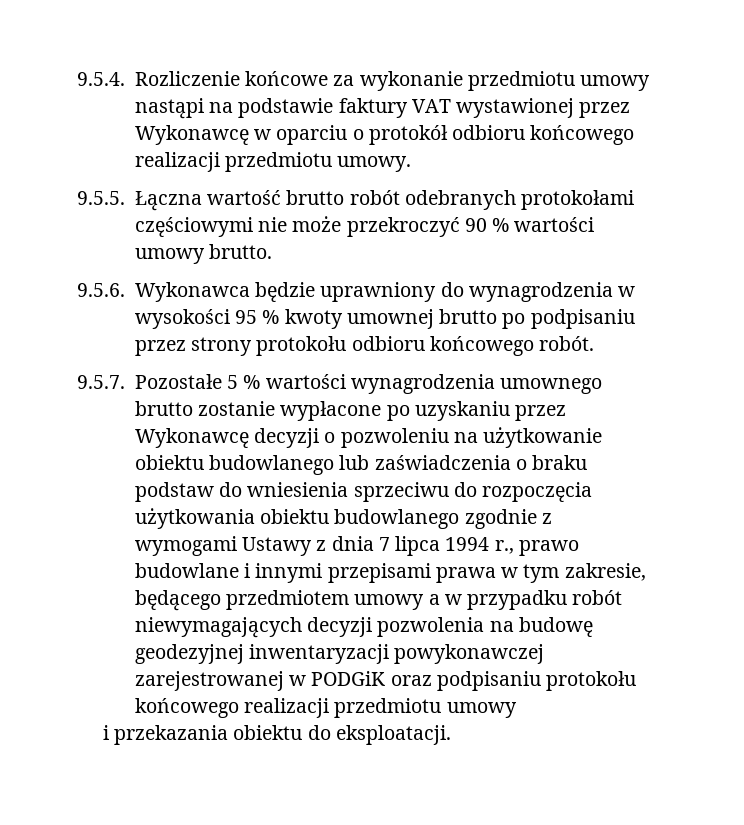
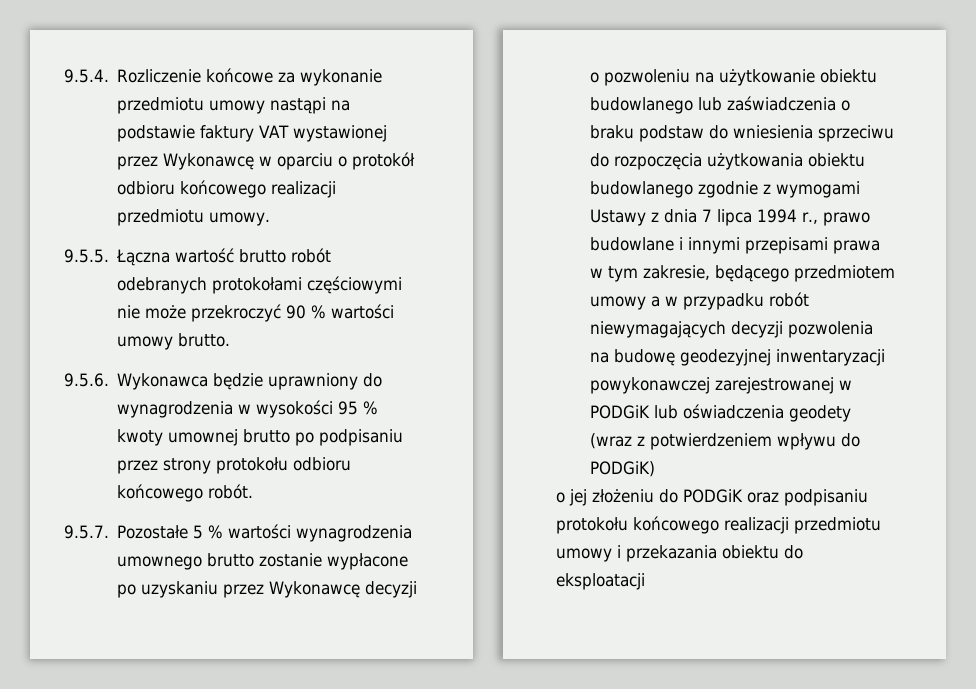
(386, 678) none -> [654,404,852,422] [590,433,861,450] [590,461,656,477] [556,489,744,506] lub oświadczenia geodety (wraz z potwierdzeniem wpływu do PODGiK) // o jej złożeniu do PODGiK
(517, 710) // -> (613, 555) none
[335,725,451,745] eksploatacji. -> [556,573,646,590] eksploatacji

